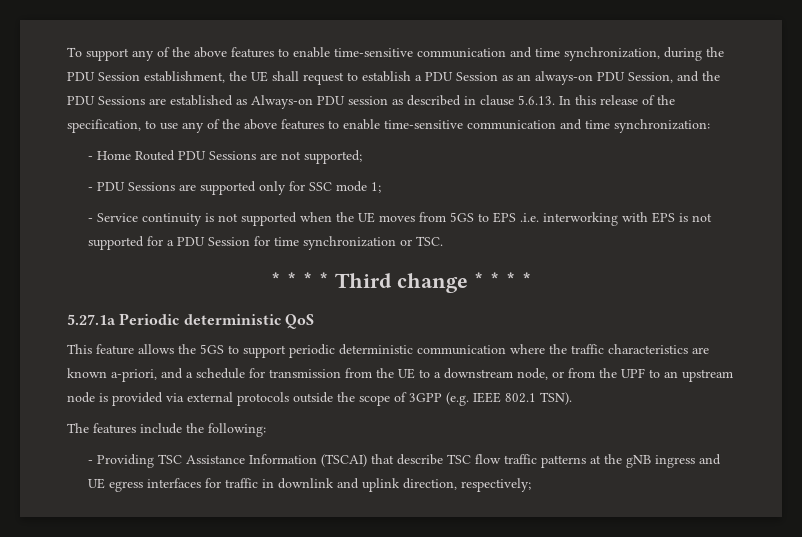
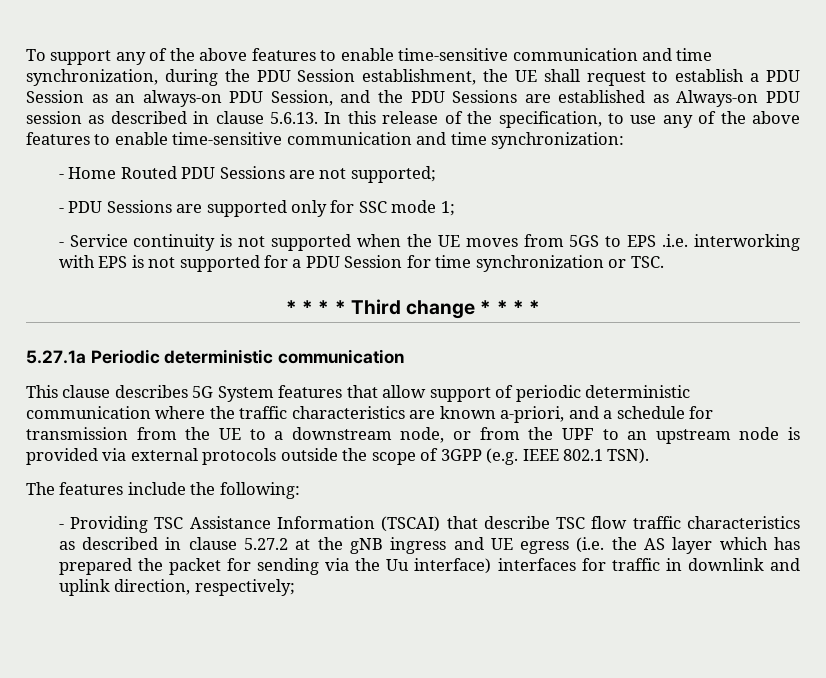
[284,314,314,329] QoS -> [278,349,405,364] communication
[96,344,286,358] feature allows the 5GS to support -> [62,385,514,402] clause describes 5G System features that allow support of
[541,455,587,468] patterns -> [687,516,801,529] [58,537,288,550] characteristics as described in clause 5.27.2
(144, 486) none -> [576,537,801,554] [58,558,492,575] (i.e. the AS layer which has prepared the packet for sending via the Uu interface)

